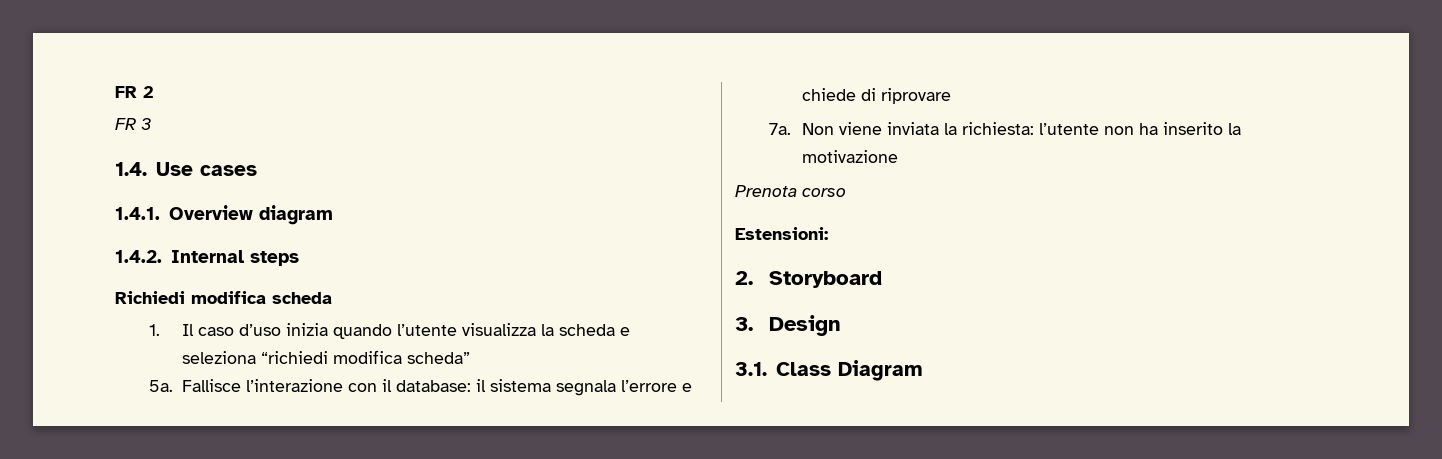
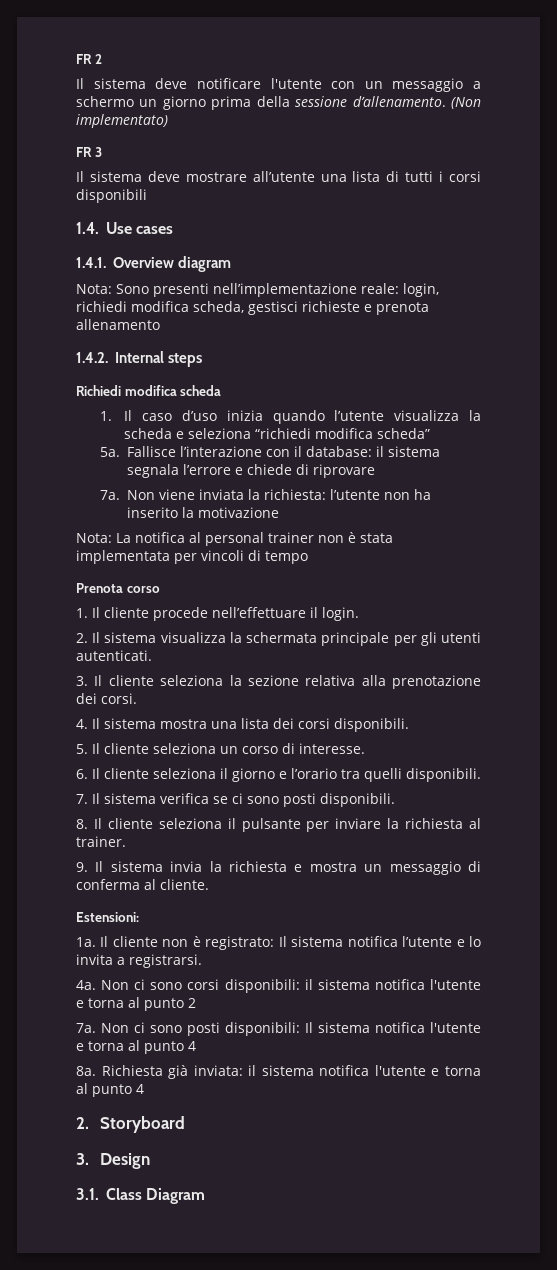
[115,118,151,130] FR 3 -> [76,78,481,92] [76,96,481,110] [76,114,168,128] [76,147,102,157] [76,171,481,182] [76,189,147,203] Il sistema deve notificare l'utente con un messaggio a schermo un giorno prima della sessione d’allenamento. (Non implementato) // FR 3 // Il sistema deve mostrare all’utente una lista di tutti i corsi disponibili
(333, 215) none -> [76,283,439,297] [76,301,429,315] [76,319,160,330] // Nota: Sono presenti nell’implementazione reale: login, richiedi modifica scheda, gestisci richieste e prenota allenamento
[735,185,846,197] [735,227,828,240] Prenota corso // Estensioni: -> [76,532,393,546] [76,550,308,564] [76,583,160,593] [76,607,359,621] [76,632,482,646] [76,650,152,661] [76,675,481,689] [76,693,137,704] [76,718,409,732] [76,743,365,754] [76,768,481,782] [76,793,395,807] [76,818,481,832] [76,836,126,847] [76,861,481,875] [76,879,209,890] [76,912,139,922] [76,936,481,950] [76,954,202,968] [76,979,481,993] [76,997,196,1011] [76,1022,481,1036] [76,1040,196,1054] [76,1065,481,1079] [76,1083,144,1097] Nota: La notifica al personal trainer non è stata implementata per vincoli di tempo // Prenota corso // 1. Il cliente procede nell’effettuare il login. // 2. Il sistema visualizza la schermata principale per gli utenti autenticati. // 3. Il cliente seleziona la sezione relativa alla prenotazione dei corsi. // 4. Il sistema mostra una lista dei corsi disponibili. // 5. Il cliente seleziona un corso di interesse. // 6. Il cliente seleziona il giorno e l’orario tra quelli disponibili. // 7. Il sistema verifica se ci sono posti disponibili. // 8. Il cliente seleziona il pulsante per inviare la richiesta al trainer. // 9. Il sistema invia la richiesta e mostra un messaggio di conferma al cliente. // Estensioni: // 1a. Il cliente non è registrato: Il sistema notifica l’utente e lo invita a registrarsi. // 4a. Non ci sono corsi disponibili: il sistema notifica l'utente e torna al punto 2 // 7a. Non ci sono posti disponibili: Il sistema notifica l'utente e torna al punto 4 // 8a. Richiesta già inviata: il sistema notifica l'utente e torna al punto 4

